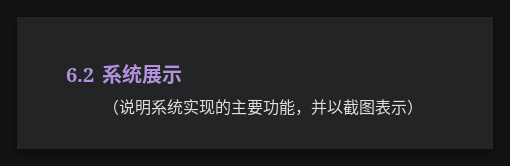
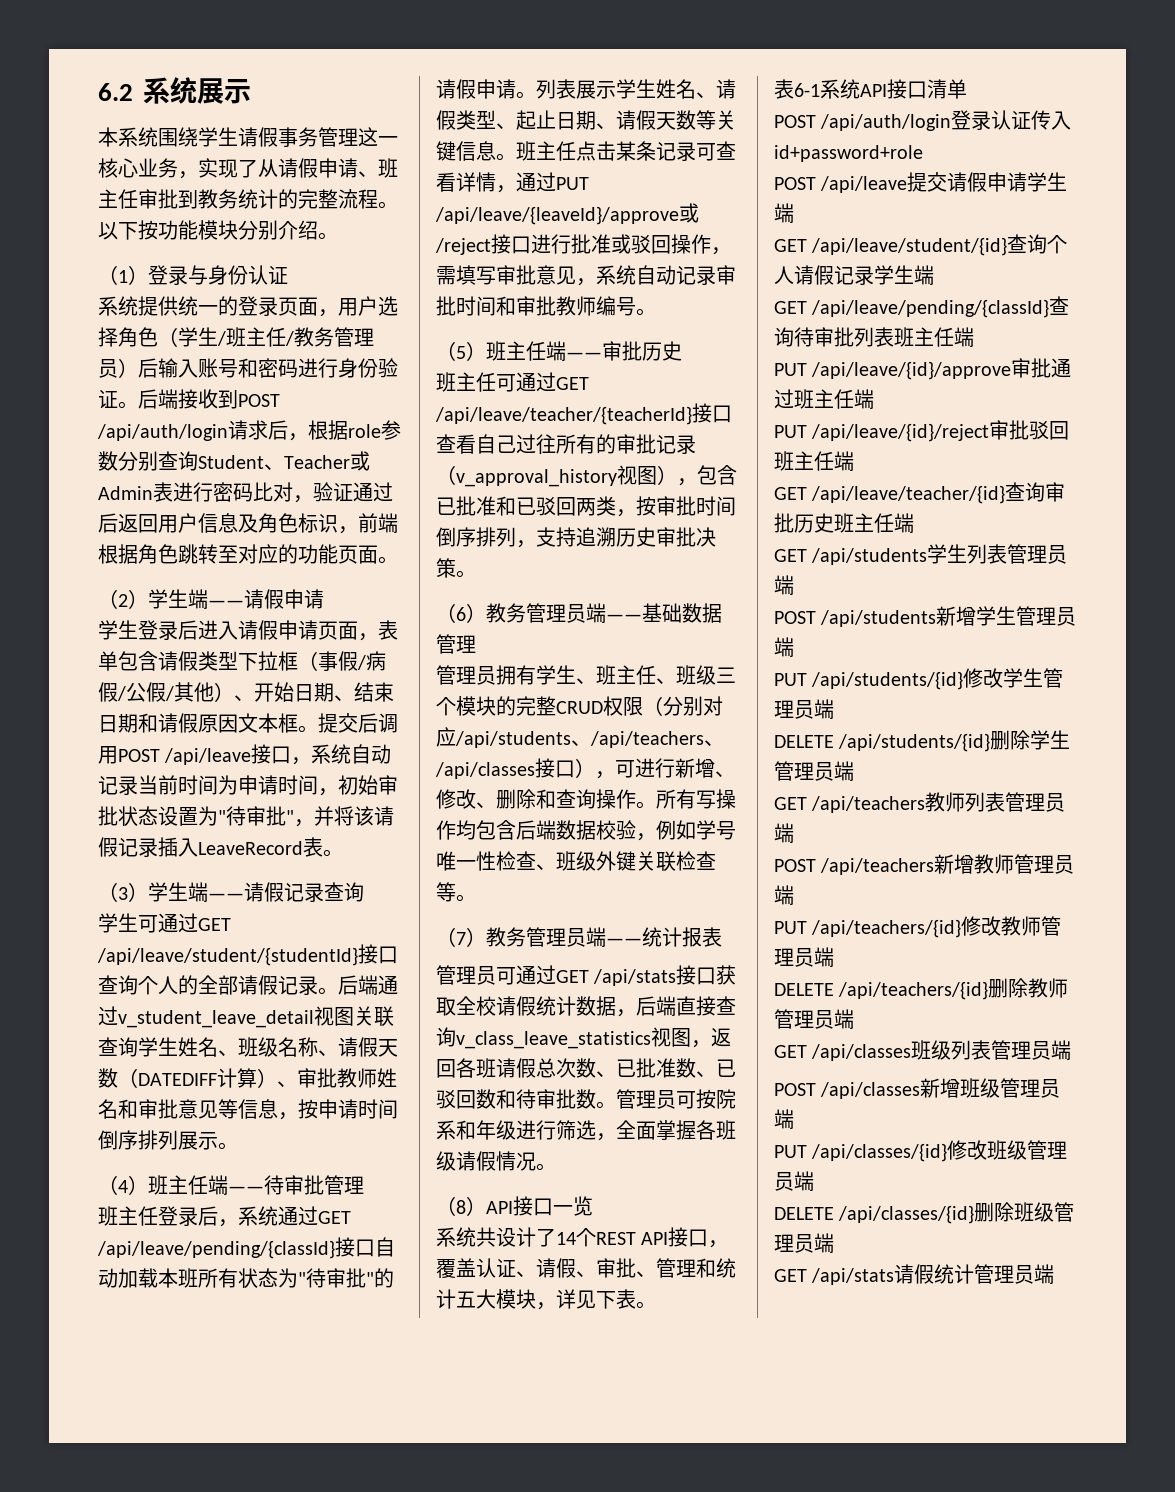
[102,99,423,116] （说明系统实现的主要功能，并以截图表示） -> [98,127,398,147] [98,158,398,179] [98,189,398,209] [98,220,338,240] [98,265,288,285] [98,296,398,317] [98,327,374,347] [98,358,398,378] [98,389,280,409] [97,420,401,441] [98,451,370,471] [98,482,393,503] [98,513,398,534] [98,544,398,564] [98,589,324,609] [98,620,398,641] [98,651,386,671] [98,682,394,702] [98,713,398,733] [98,744,392,765] [98,775,398,796] [98,806,394,827] [98,837,343,857] [98,882,364,902] [98,913,231,933] [97,944,398,966] [98,975,398,995] [98,1006,394,1028] [98,1037,398,1057] [98,1068,397,1088] [98,1099,398,1120] [98,1130,238,1150] [98,1175,364,1195] [98,1206,351,1227] [97,1237,395,1259] [98,1268,394,1288] [436,79,736,99] [436,110,736,130] [436,141,736,161] [436,172,589,193] [435,203,699,225] [435,234,731,255] [436,265,736,286] [436,296,656,316] [436,341,682,361] [436,372,589,392] [435,403,732,425] [436,434,696,454] [436,465,737,487] [436,496,736,517] [436,527,716,548] [436,558,476,578] [436,603,722,623] [436,634,476,654] [436,665,736,685] [436,696,723,716] [436,727,724,748] [435,758,735,779] [436,789,736,809] [436,820,736,841] [436,851,716,872] [436,882,476,902] [436,927,722,947] [436,965,737,986] [436,996,736,1017] [436,1027,731,1049] [436,1058,736,1078] [436,1089,736,1109] [436,1120,736,1141] [436,1151,556,1171] [436,1196,593,1216] [436,1227,729,1248] [436,1258,736,1278] [436,1289,656,1310] [774,79,967,99] [774,110,1072,131] [774,145,923,162] [774,172,1068,193] [774,203,794,223] [774,234,1068,256] [774,265,934,285] [774,296,1070,318] [774,327,974,347] [774,358,1072,380] [774,389,874,409] [774,420,1070,442] [774,451,854,471] [774,482,1066,504] [774,513,914,533] [774,544,1068,565] [774,575,794,595] [774,606,1077,627] [774,637,794,657] [774,668,1064,690] [774,699,834,719] [774,730,1071,752] [774,761,854,781] [774,792,1066,813] [774,823,794,843] [774,854,1075,875] [774,885,794,905] [774,916,1062,938] [774,947,834,967] [774,978,1069,1000] [774,1009,854,1029] [774,1040,1072,1061] [774,1078,1061,1099] [774,1109,794,1129] [774,1140,1068,1162] [774,1171,814,1191] [774,1202,1075,1224] [774,1233,834,1253] [774,1264,1055,1285] 本系统围绕学生请假事务管理这一核心业务，实现了从请假申请、班主任审批到教务统计的完整流程。以下按功能模块分别介绍。 // （1）登录与身份认证 // 系统提供统一的登录页面，用户选择角色（学生/班主任/教务管理员）后输入账号和密码进行身份验证。后端接收到POST /api/auth/login请求后，根据role参数分别查询Student、Teacher或Admin表进行密码比对，验证通过后返回用户信息及角色标识，前端根据角色跳转至对应的功能页面。 // （2）学生端——请假申请 // 学生登录后进入请假申请页面，表单包含请假类型下拉框（事假/病假/公假/其他）、开始日期、结束日期和请假原因文本框。提交后调用POST /api/leave接口，系统自动记录当前时间为申请时间，初始审批状态设置为"待审批"，并将该请假记录插入LeaveRecord表。 // （3）学生端——请假记录查询 // 学生可通过GET /api/leave/student/{studentId}接口查询个人的全部请假记录。后端通过v_student_leave_detail视图关联查询学生姓名、班级名称、请假天数（DATEDIFF计算）、审批教师姓名和审批意见等信息，按申请时间倒序排列展示。 // （4）班主任端——待审批管理 // 班主任登录后，系统通过GET /api/leave/pending/{classId}接口自动加载本班所有状态为"待审批"的请假申请。列表展示学生姓名、请假类型、起止日期、请假天数等关键信息。班主任点击某条记录可查看详情，通过PUT /api/leave/{leaveId}/approve或/reject接口进行批准或驳回操作，需填写审批意见，系统自动记录审批时间和审批教师编号。 // （5）班主任端——审批历史 // 班主任可通过GET /api/leave/teacher/{teacherId}接口查看自己过往所有的审批记录（v_approval_history视图），包含已批准和已驳回两类，按审批时间倒序排列，支持追溯历史审批决策。 // （6）教务管理员端——基础数据管理 // 管理员拥有学生、班主任、班级三个模块的完整CRUD权限（分别对应/api/students、/api/teachers、/api/classes接口），可进行新增、修改、删除和查询操作。所有写操作均包含后端数据校验，例如学号唯一性检查、班级外键关联检查等。 // （7）教务管理员端——统计报表 // 管理员可通过GET /api/stats接口获取全校请假统计数据，后端直接查询v_class_leave_statistics视图，返回各班请假总次数、已批准数、已驳回数和待审批数。管理员可按院系和年级进行筛选，全面掌握各班级请假情况。 // （8）API接口一览 // 系统共设计了14个REST API接口，覆盖认证、请假、审批、管理和统计五大模块，详见下表。 // 表6-1系统API接口清单 // POST /api/auth/login登录认证传入id+password+role // POST /api/leave提交请假申请学生端 // GET /api/leave/student/{id}查询个人请假记录学生端 // GET /api/leave/pending/{classId}查询待审批列表班主任端 // PUT /api/leave/{id}/approve审批通过班主任端 // PUT /api/leave/{id}/reject审批驳回班主任端 // GET /api/leave/teacher/{id}查询审批历史班主任端 // GET /api/students学生列表管理员端 // POST /api/students新增学生管理员端 // PUT /api/students/{id}修改学生管理员端 // DELETE /api/students/{id}删除学生管理员端 // GET /api/teachers教师列表管理员端 // POST /api/teachers新增教师管理员端 // PUT /api/teachers/{id}修改教师管理员端 // DELETE /api/teachers/{id}删除教师管理员端 // GET /api/classes班级列表管理员端 // POST /api/classes新增班级管理员端 // PUT /api/classes/{id}修改班级管理员端 // DELETE /api/classes/{id}删除班级管理员端 // GET /api/stats请假统计管理员端

